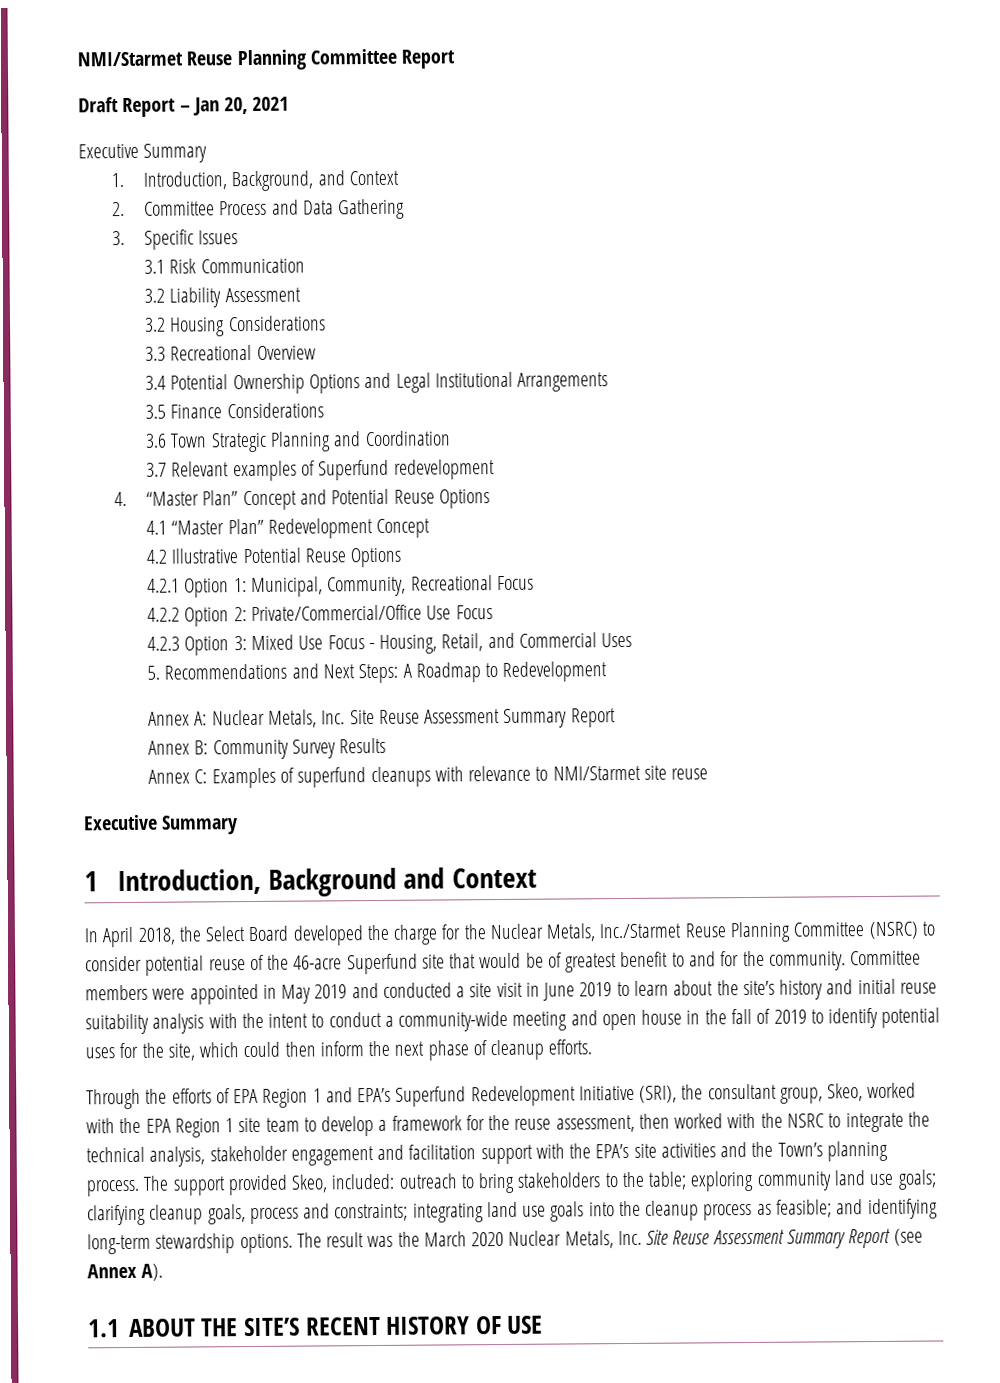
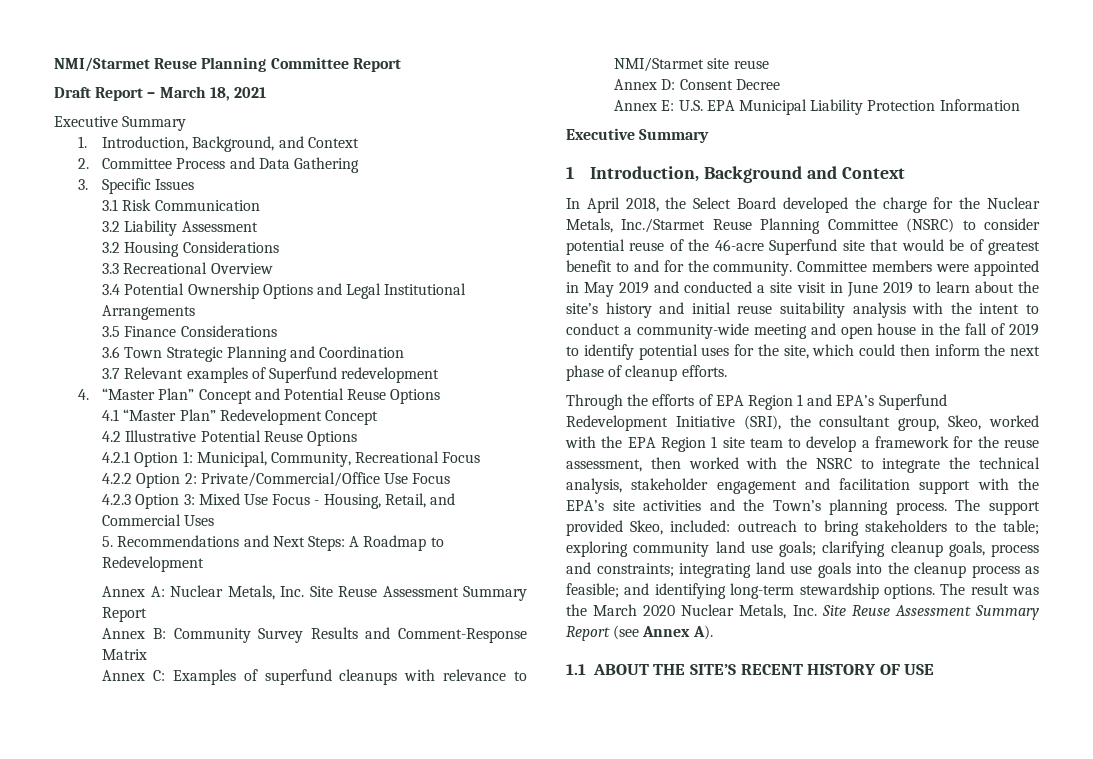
[192,97,249,116] Jan 20, -> [159,86,230,101] March 18,
(387, 745) none -> [365,627,527,643] [102,649,148,660] and Comment-Response Matrix
(709, 774) none -> [614,79,780,90] [614,99,1020,115] // Annex D: Consent Decree // Annex E: U.S. EPA Municipal Liability Protection Information

